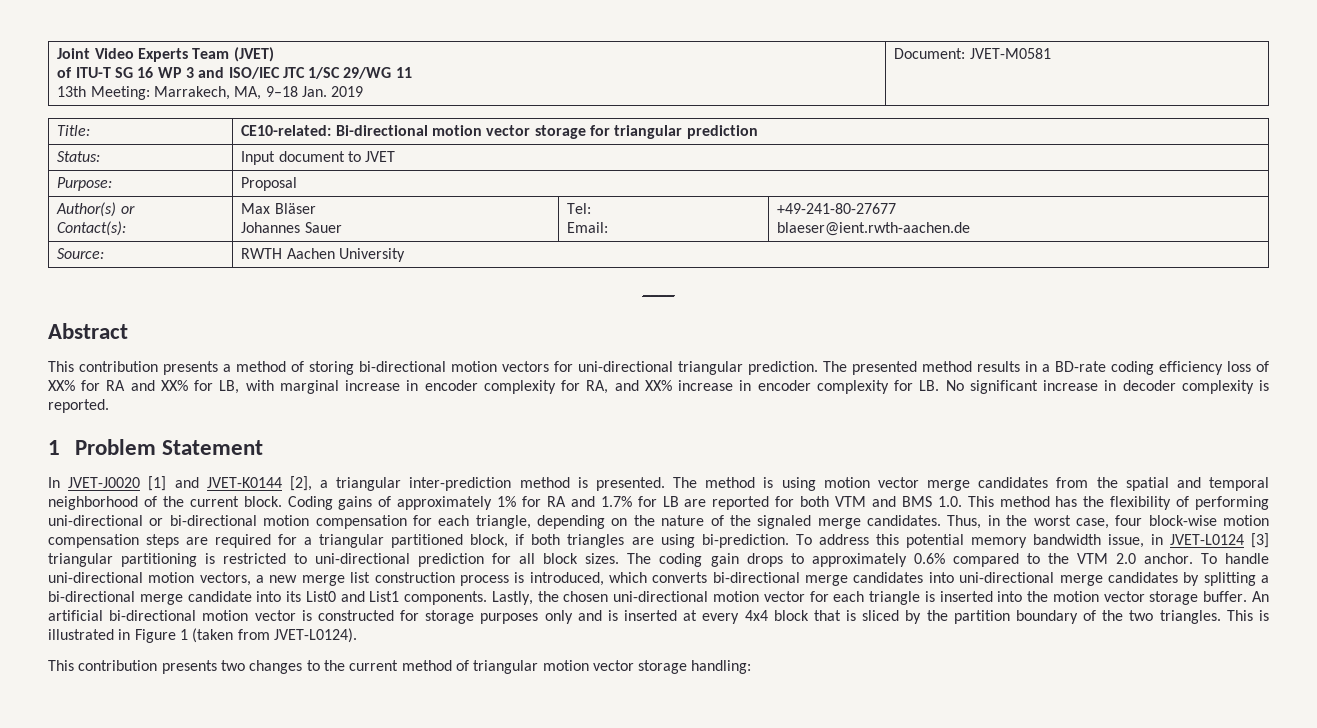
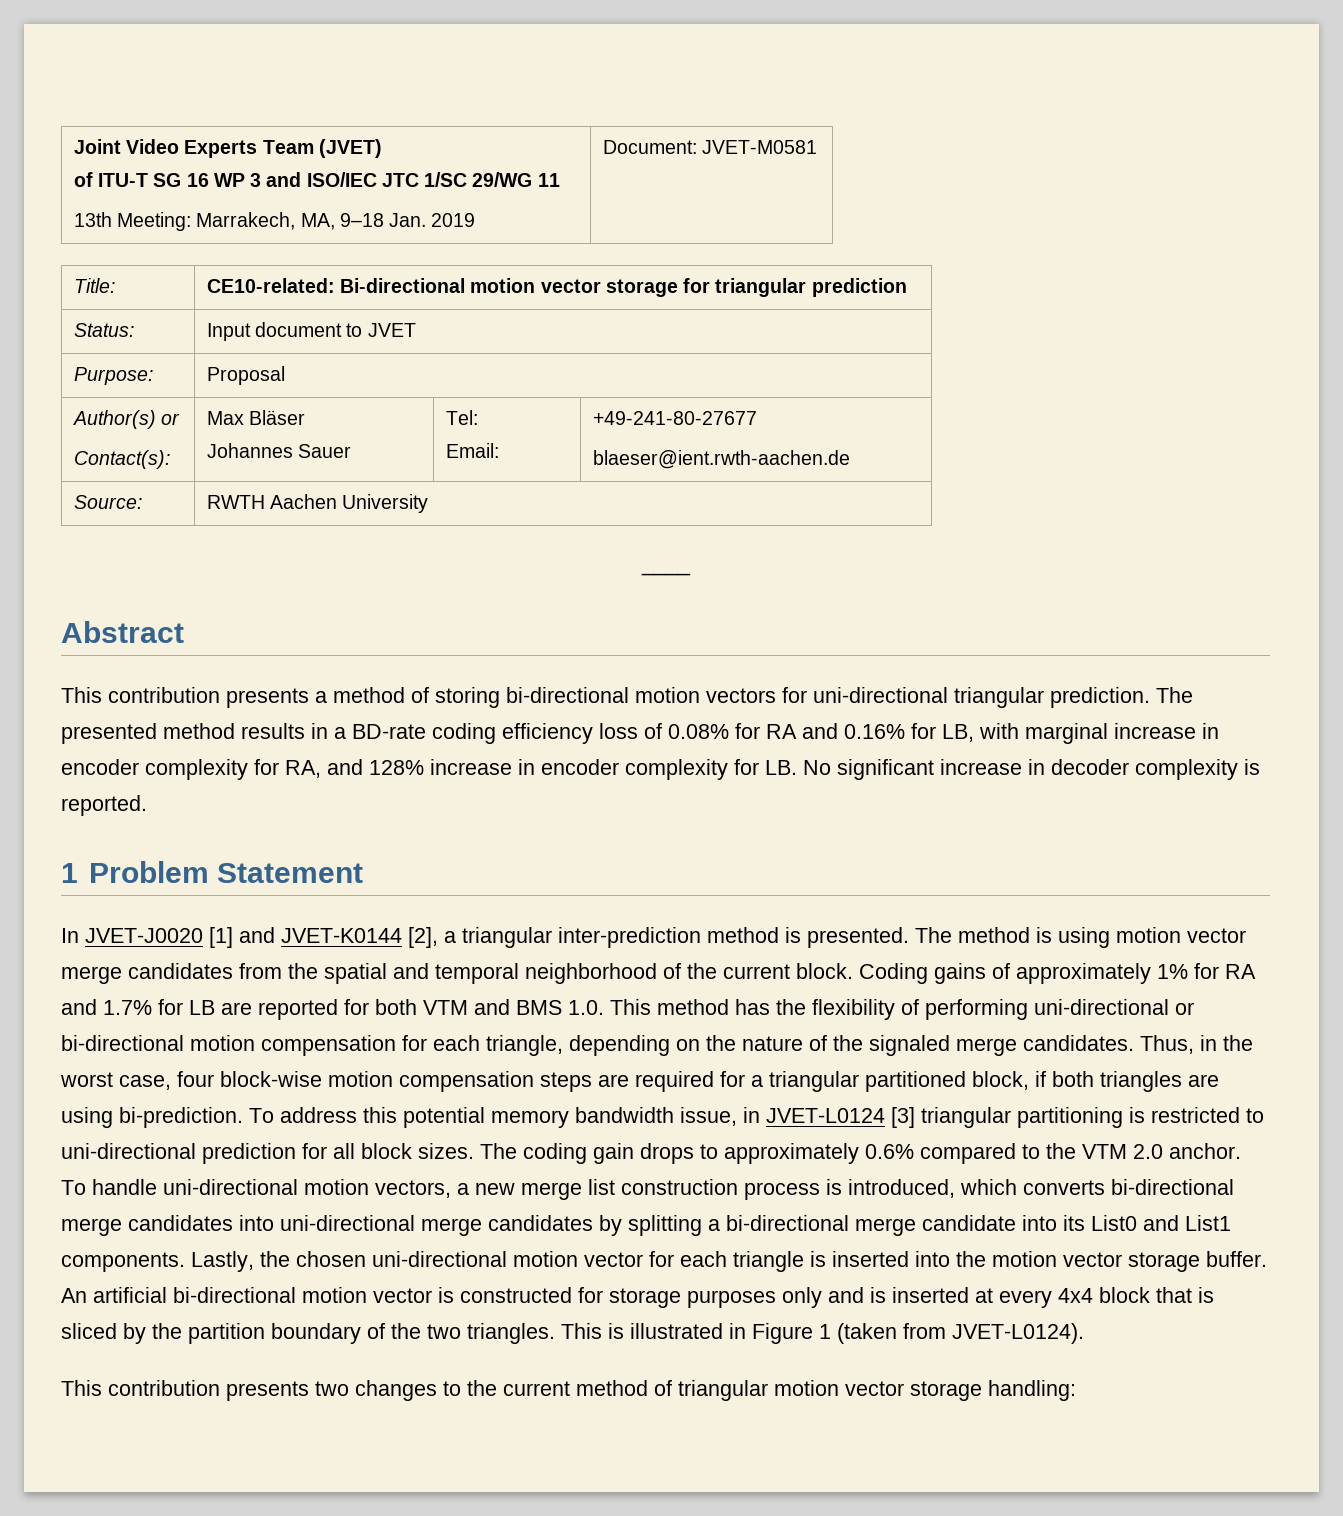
[48,380,188,391] XX% for RA and XX% -> [668,723,905,739] 0.08% for RA and 0.16%
[644,380,672,391] XX% -> [369,760,424,775] 128%

